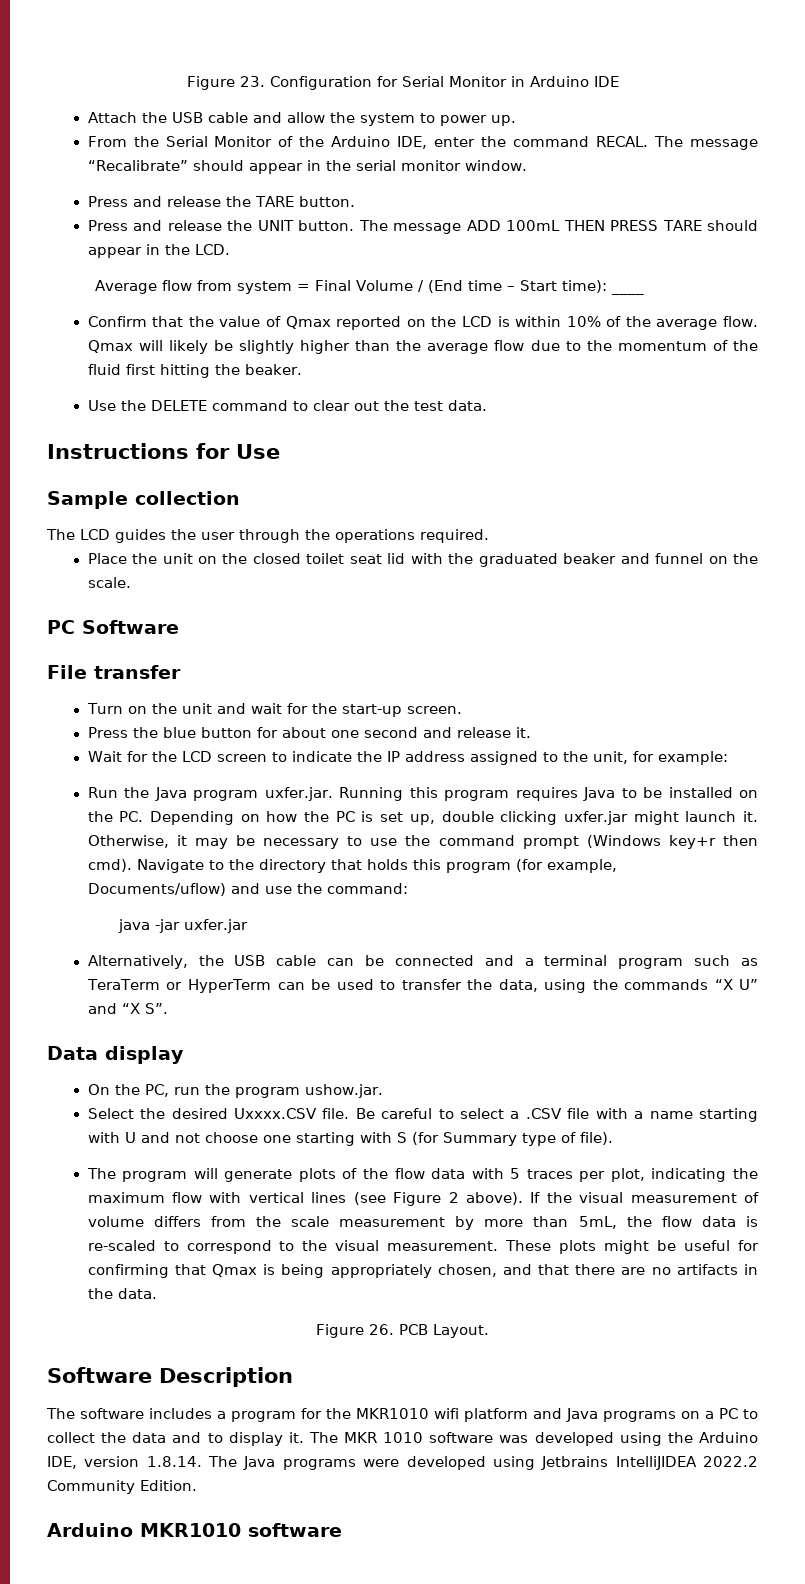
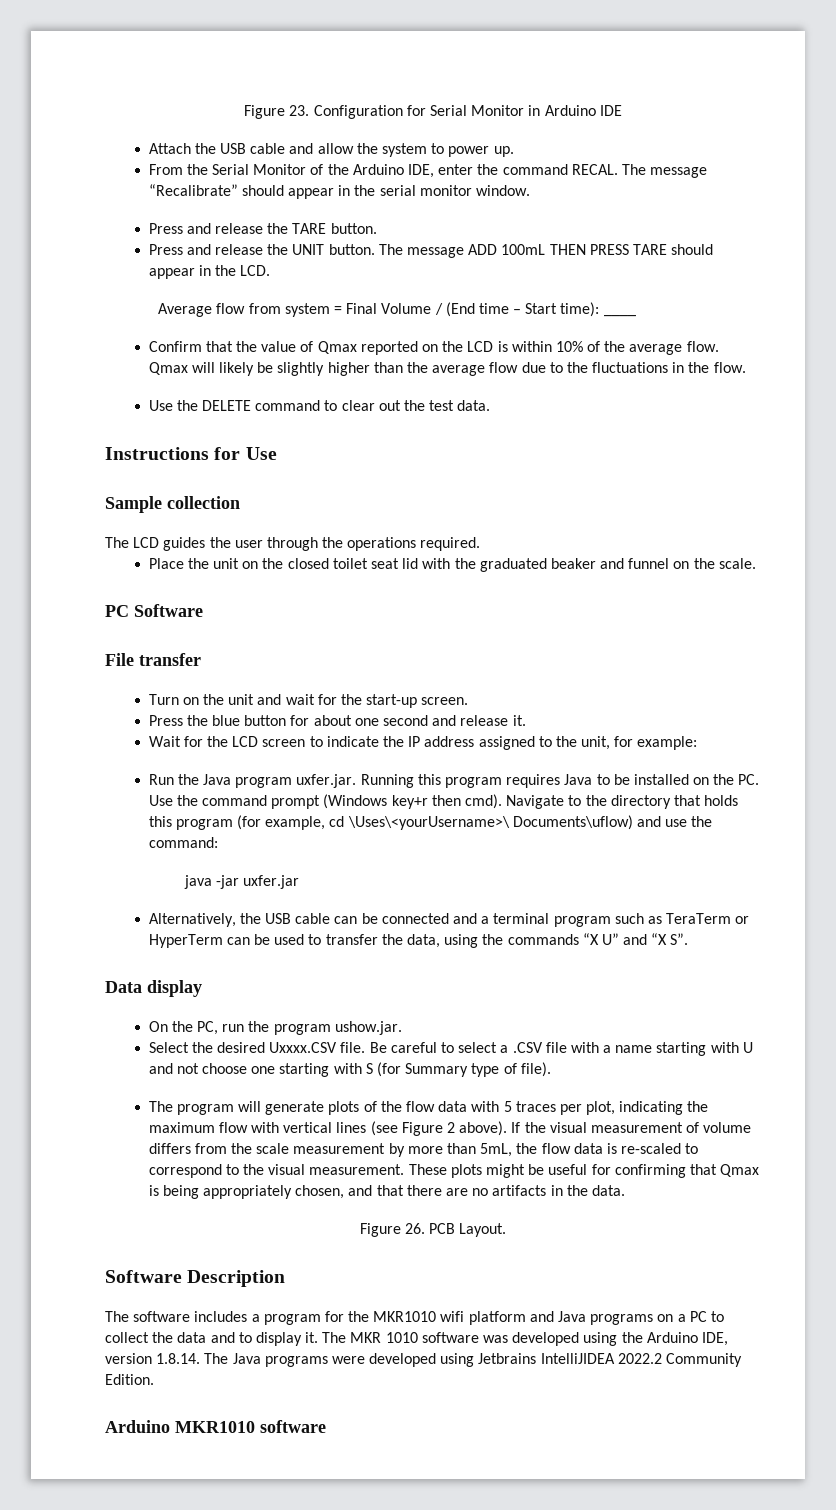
[617,340,758,351] [87,364,302,378] momentum of the fluid first hitting the beaker. -> [592,362,746,373] fluctuations in the flow.
[150,811,758,825] [87,835,398,849] Depending on how the PC is set up, double clicking uxfer.jar might launch it. Otherwise, it may be necessary to use -> [148,795,173,806] Use
[87,883,226,896] Documents/uflow) -> [329,815,633,830] cd \Uses\<yourUsername>\ Documents\uflow)

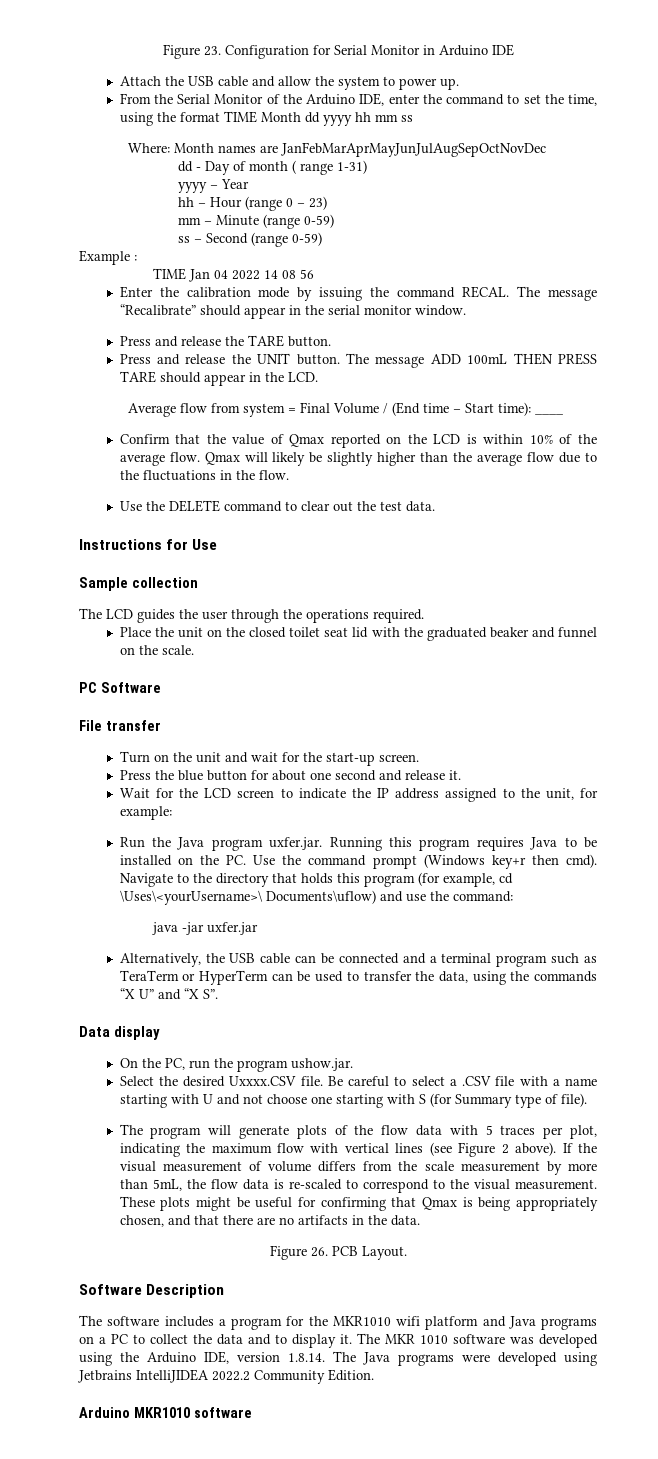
(568, 169) none -> [507,94,597,106] [119,111,413,126] [128,142,547,157] [177,160,367,175] [177,179,249,193] [177,196,327,211] [177,214,334,229] [177,232,322,247] [79,250,137,265] [153,268,315,282] [119,286,456,301] to set the time, using the format TIME Month dd yyyy hh mm ss // Where: Month names are JanFebMarAprMayJunJulAugSepOctNovDec // dd - Day of month ( range 1-31) // yyyy – Year // hh – Hour (range 0 – 23) // mm – Minute (range 0-59) // ss – Second (range 0-59) // Example : // TIME Jan 04 2022 14 08 56 // Enter the calibration mode by issuing the command

